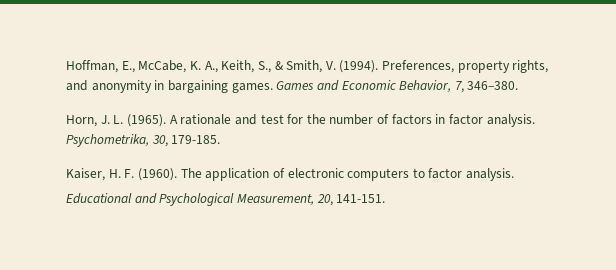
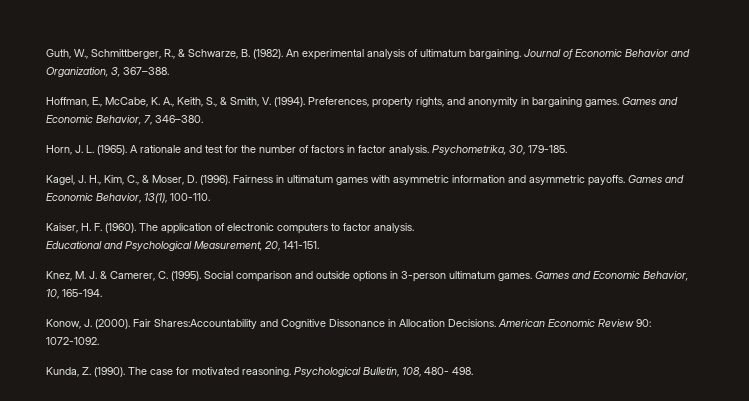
(66, 66) none -> [46,49,690,60] [46,67,169,77] Guth, W., Schmittberger, R., & Schwarze, B. (1982). An experimental analysis of ultimatum bargaining. Journal of Economic Behavior and Organization, 3, 367–388. //
(221, 139) none -> [46,175,684,186] [46,193,210,203] // Kagel, J. H., Kim, C., & Moser, D. (1996). Fairness in ultimatum games with asymmetric information and asymmetric payoffs. Games and Economic Behavior, 13(1), 100-110.
(386, 198) none -> [46,271,688,282] [46,289,102,299] [46,319,651,329] [46,337,99,345] [46,367,473,377] // Knez, M. J. & Camerer, C. (1995). Social comparison and outside options in 3-person ultimatum games. Games and Economic Behavior, 10, 165-194. // Konow, J. (2000). Fair Shares:Accountability and Cognitive Dissonance in Allocation Decisions. American Economic Review 90: 1072-1092. // Kunda, Z. (1990). The case for motivated reasoning. Psychological Bulletin, 108, 480- 498.

